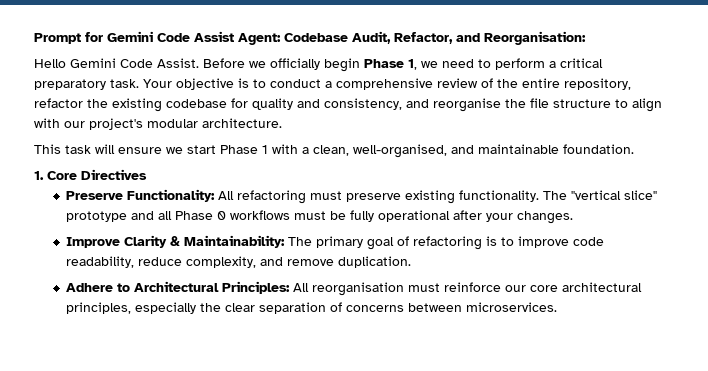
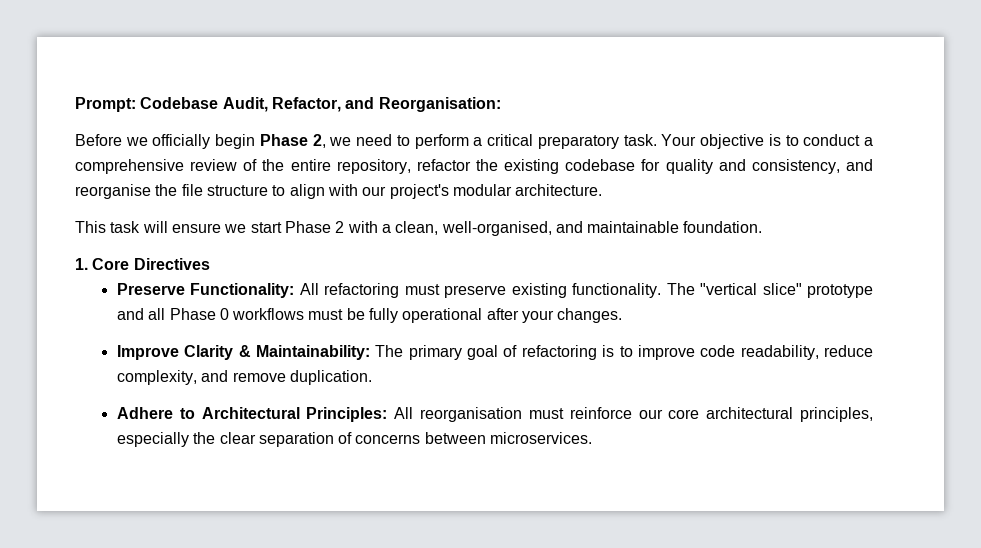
[34,31,281,45] Prompt for Gemini Code Assist Agent: -> [75,97,136,112] Prompt:
[34,58,199,68] Hello Gemini Code Assist. -> (501, 104) none
[408,59,417,70] 1, -> [312,134,326,148] 2,
[262,145,268,154] 1 -> [335,221,345,233] 2

